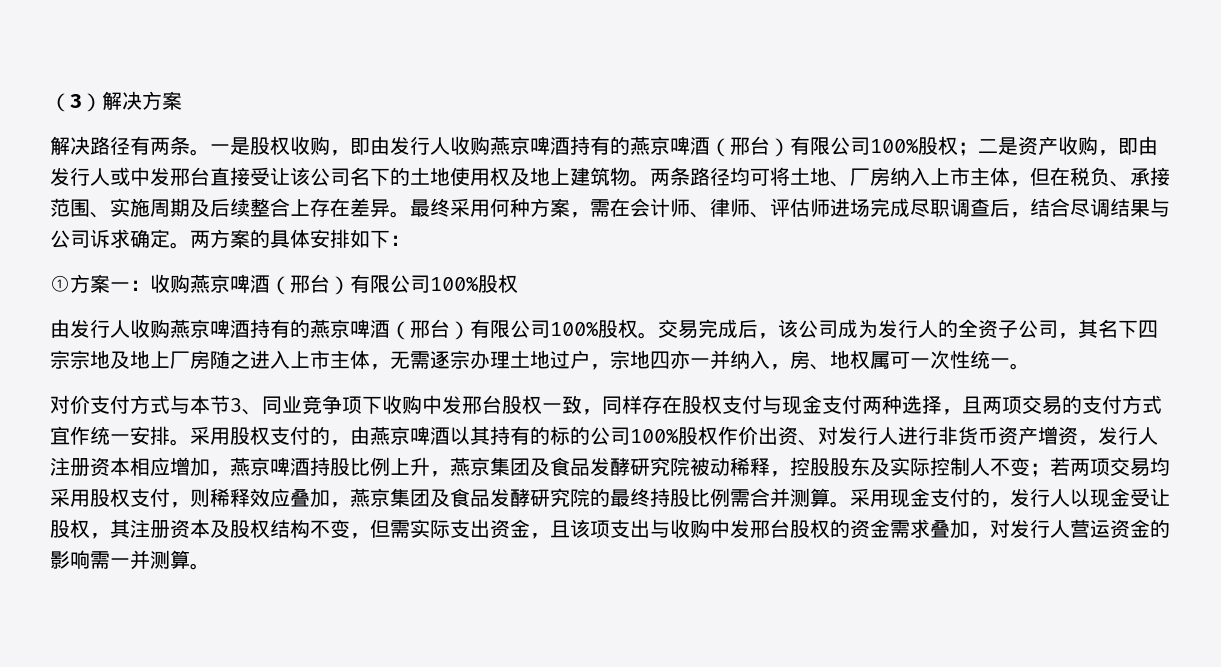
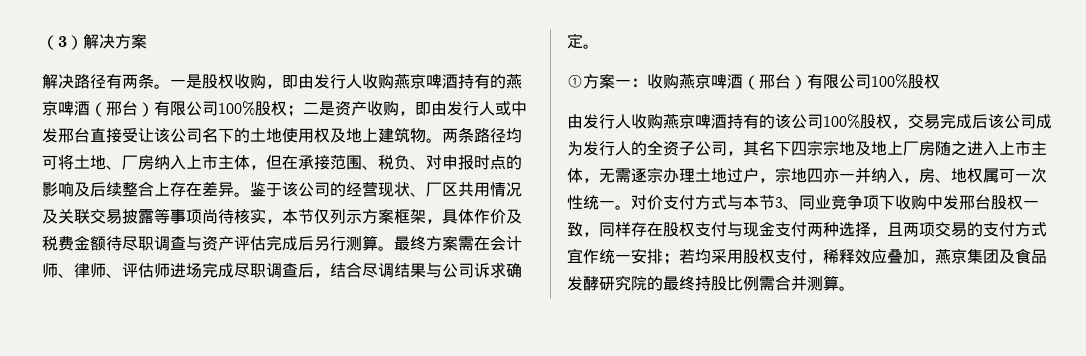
[1070,167,1130,187] 税负、 -> (298, 162) none
[110,198,190,217] 实施周期 -> [378,155,522,170] [42,181,74,197] 税负、对申报时点的影响
[410,198,590,218] 最终采用何种方案， -> [250,182,522,197] [42,208,522,224] [42,235,458,251] 鉴于该公司的经营现状、厂区共用情况及关联交易披露等事项尚待核实，本节仅列示方案框架，具体作价及税费金额待尽职调查与资产评估完成后另行测算。最终方案
[190,229,410,248] 两方案的具体安排如下： -> (599, 46) none
[310,319,658,340] 燕京啤酒（邢台）有限公司100%股权。 -> [775,114,908,129] 该公司100%股权，
[758,333,778,339] ， -> (988, 121) none
(1030, 366) // -> (631, 207) none
[170,426,1158,446] [50,457,1150,477] 。采用股权支付的，由燕京啤酒以其持有的标的公司100%股权作价出资、对发行人进行非货币资产增资，发行人注册资本相应增加，燕京啤酒持股比例上升，燕京集团及食品发酵研究院被动稀释，控股股东及实际控制人不变；若两项交易 -> [663,249,695,265] ；若
[190,488,210,507] 则 -> (823, 261) none
[850,488,1170,508] [50,519,1170,539] [50,550,210,570] 采用现金支付的，发行人以现金受让股权，其注册资本及股权结构不变，但需实际支出资金，且该项支出与收购中发邢台股权的资金需求叠加，对发行人营运资金的影响需一并测算。 -> (855, 288) none

